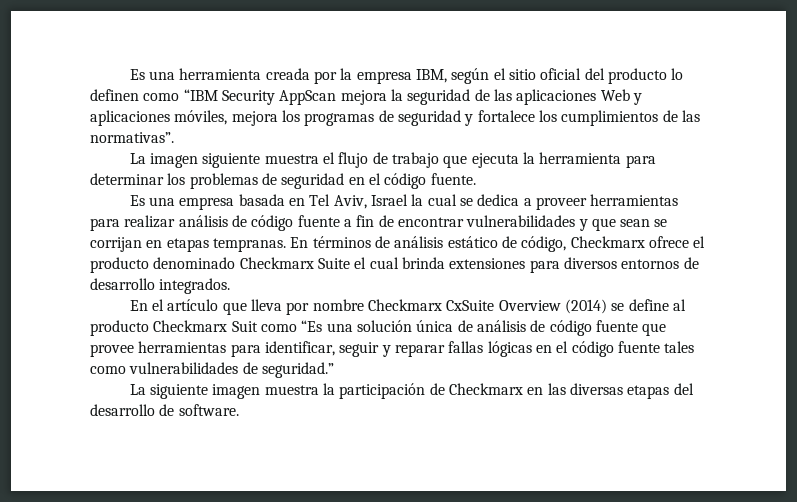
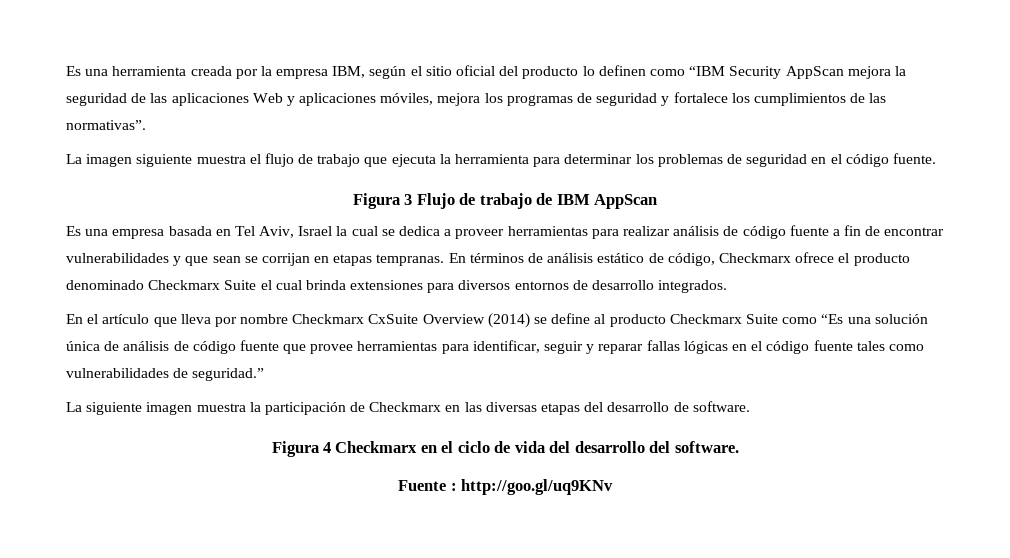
(476, 179) none -> [352,193,658,209] // Figura 3 Flujo de trabajo de IBM AppScan
[231,321,258,332] Suit -> [745,314,778,324] Suite
(239, 410) none -> [271,441,739,457] [398,479,613,495] // Figura 4 Checkmarx en el ciclo de vida del desarrollo del software. // Fuente : http://goo.gl/uq9KNv

